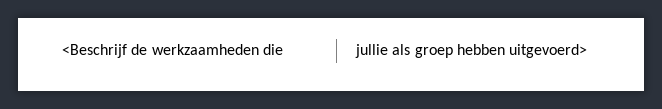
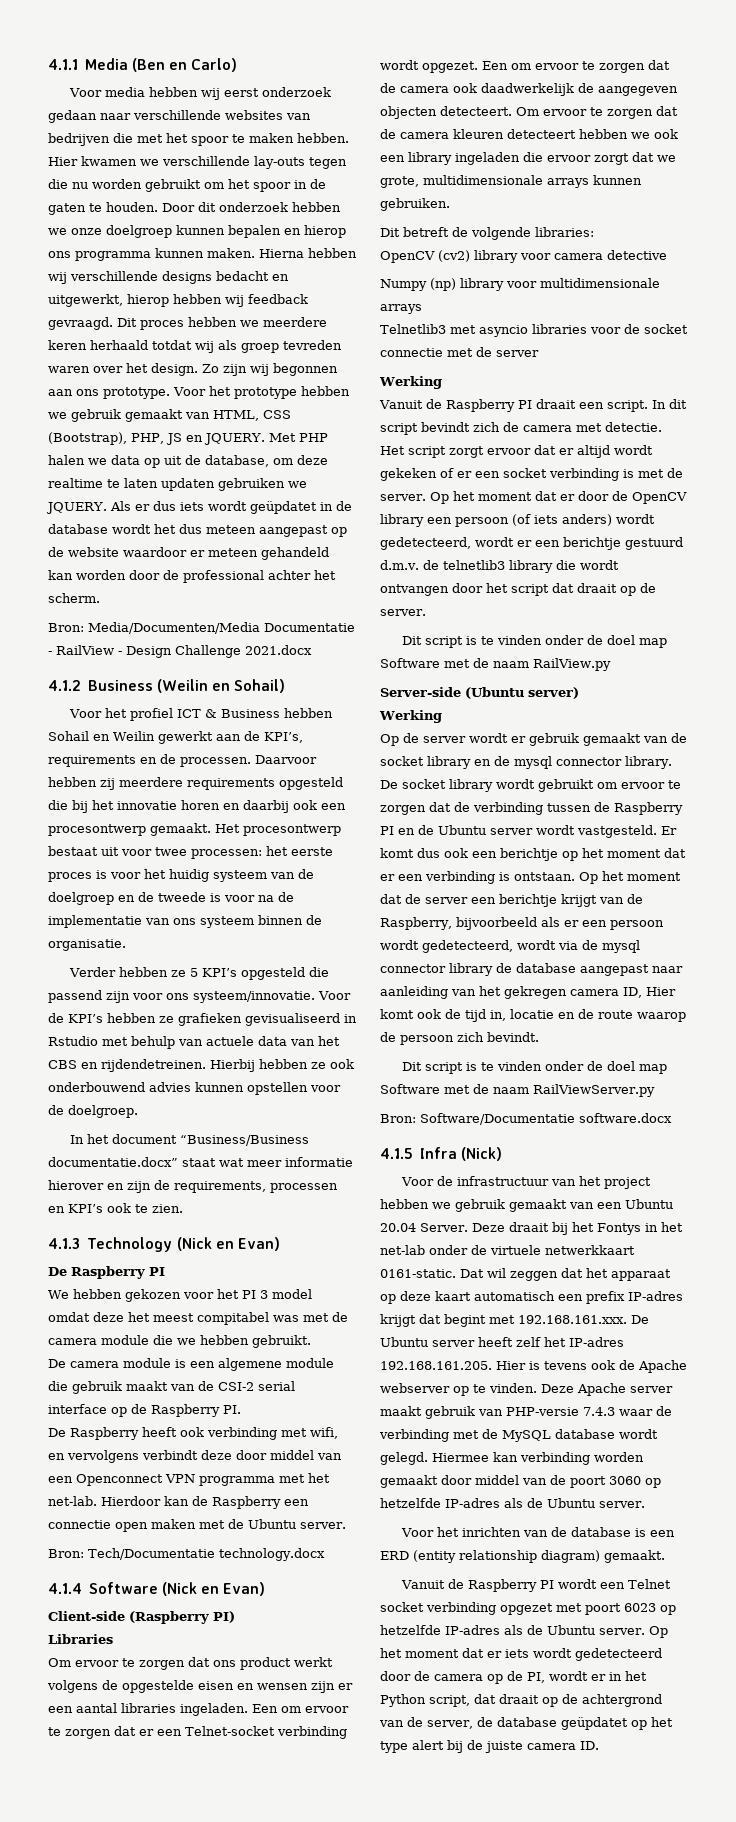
[62,44,588,58] <Beschrijf de werkzaamheden die jullie als groep hebben uitgevoerd> -> [48,58,238,72] [69,87,332,100] [48,110,311,123] [48,133,349,146] [48,156,347,169] [48,179,326,192] [48,202,341,215] [48,225,346,238] [48,248,357,261] [48,271,289,284] [48,294,308,307] [48,317,327,330] [48,340,342,353] [48,363,338,376] [48,386,350,399] [48,409,291,422] [48,432,328,445] [48,455,328,468] [48,478,307,491] [46,501,352,514] [48,524,347,537] [48,547,329,560] [48,570,336,583] [48,593,100,603] [48,622,355,634] [48,645,312,658] [48,679,286,693] [69,708,334,721] [48,731,303,744] [48,754,317,767] [48,777,343,790] [48,800,346,813] [48,823,341,836] [48,846,333,859] [48,869,314,882] [48,892,294,905] [48,915,322,928] [48,939,126,951] [69,967,330,980] [48,990,351,1003] [48,1013,357,1026] [48,1036,340,1049] [48,1059,354,1072] [48,1082,341,1095] [48,1105,138,1118] [70,1134,310,1146] [48,1157,353,1167] [48,1180,338,1193] [48,1203,183,1213] [48,1237,281,1252] [48,1266,165,1279] [48,1289,312,1302] [48,1312,348,1325] [48,1335,311,1348] [48,1358,334,1371] [48,1381,295,1394] [48,1404,241,1417] [48,1427,338,1440] [48,1450,342,1463] [48,1473,330,1486] [48,1496,309,1509] [48,1519,346,1532] [48,1548,325,1561] [48,1582,266,1596] [48,1611,235,1624] [48,1634,113,1644] [48,1657,333,1670] [47,1680,353,1693] [48,1703,349,1716] [48,1726,347,1739] [380,60,670,73] [380,83,678,96] [380,106,678,119] [380,129,678,139] [380,152,676,165] [380,175,642,188] [380,198,450,211] [380,227,594,240] [380,250,667,263] [380,278,660,291] [380,304,422,314] [380,324,688,337] [380,347,539,357] [379,376,442,389] [379,399,687,412] [380,422,662,435] [380,445,653,458] [380,468,683,481] [380,491,687,504] [380,514,655,527] [380,537,683,550] [380,560,619,573] [380,583,656,596] [380,609,426,616] [402,635,668,648] [380,658,611,671] [380,687,579,699] [379,710,442,723] [380,733,687,746] [380,756,672,769] [380,779,681,792] [380,802,683,815] [380,825,677,838] [380,848,686,861] [380,871,681,884] [380,894,643,907] [380,917,664,930] [380,940,640,953] [380,963,683,976] [380,986,676,999] [380,1009,686,1022] [380,1032,539,1045] [402,1061,668,1074] [380,1084,655,1097] [380,1113,672,1125] [380,1147,502,1161] [401,1176,652,1189] [380,1199,673,1212] [380,1222,683,1235] [380,1245,635,1255] [380,1268,671,1281] [380,1291,683,1304] [380,1314,649,1327] [380,1337,624,1347] [380,1360,687,1373] [380,1383,673,1396] [380,1406,672,1419] [379,1429,658,1442] [380,1452,644,1465] [380,1475,661,1488] [380,1498,645,1508] [401,1527,676,1537] [380,1550,665,1563] [401,1579,672,1592] [380,1602,676,1615] [380,1625,668,1638] [380,1648,662,1661] [380,1671,647,1684] [380,1694,662,1707] [379,1717,673,1730] [380,1740,599,1753] 4.1.1 Media (Ben en Carlo) // Voor media hebben wij eerst onderzoek gedaan naar verschillende websites van bedrijven die met het spoor te maken hebben. Hier kwamen we verschillende lay-outs tegen die nu worden gebruikt om het spoor in de gaten te houden. Door dit onderzoek hebben we onze doelgroep kunnen bepalen en hierop ons programma kunnen maken. Hierna hebben wij verschillende designs bedacht en uitgewerkt, hierop hebben wij feedback gevraagd. Dit proces hebben we meerdere keren herhaald totdat wij als groep tevreden waren over het design. Zo zijn wij begonnen aan ons prototype. Voor het prototype hebben we gebruik gemaakt van HTML, CSS (Bootstrap), PHP, JS en JQUERY. Met PHP halen we data op uit de database, om deze realtime te laten updaten gebruiken we JQUERY. Als er dus iets wordt geüpdatet in de database wordt het dus meteen aangepast op de website waardoor er meteen gehandeld kan worden door de professional achter het scherm. // Bron: Media/Documenten/Media Documentatie - RailView - Design Challenge 2021.docx // 4.1.2 Business (Weilin en Sohail) // Voor het profiel ICT & Business hebben Sohail en Weilin gewerkt aan de KPI’s, requirements en de processen. Daarvoor hebben zij meerdere requirements opgesteld die bij het innovatie horen en daarbij ook een procesontwerp gemaakt. Het procesontwerp bestaat uit voor twee processen: het eerste proces is voor het huidig systeem van de doelgroep en de tweede is voor na de implementatie van ons systeem binnen de organisatie. // Verder hebben ze 5 KPI’s opgesteld die passend zijn voor ons systeem/innovatie. Voor de KPI’s hebben ze grafieken gevisualiseerd in Rstudio met behulp van actuele data van het CBS en rijdendetreinen. Hierbij hebben ze ook onderbouwend advies kunnen opstellen voor de doelgroep. // In het document “Business/Business documentatie.docx” staat wat meer informatie hierover en zijn de requirements, processen en KPI’s ook te zien. // 4.1.3 Technology (Nick en Evan) // De Raspberry PI // We hebben gekozen voor het PI 3 model omdat deze het meest compitabel was met de camera module die we hebben gebruikt. // De camera module is een algemene module die gebruik maakt van de CSI-2 serial interface op de Raspberry PI. // De Raspberry heeft ook verbinding met wifi, en vervolgens verbindt deze door middel van een Openconnect VPN programma met het net-lab. Hierdoor kan de Raspberry een connectie open maken met de Ubuntu server. // Bron: Tech/Documentatie technology.docx // 4.1.4 Software (Nick en Evan) // Client-side (Raspberry PI) // Libraries // Om ervoor te zorgen dat ons product werkt volgens de opgestelde eisen en wensen zijn er een aantal libraries ingeladen. Een om ervoor te zorgen dat er een Telnet-socket verbinding wordt opgezet. Een om ervoor te zorgen dat de camera ook daadwerkelijk de aangegeven objecten detecteert. Om ervoor te zorgen dat de camera kleuren detecteert hebben we ook een library ingeladen die ervoor zorgt dat we grote, multidimensionale arrays kunnen gebruiken. // Dit betreft de volgende libraries: // OpenCV (cv2) library voor camera detective // Numpy (np) library voor multidimensionale arrays // Telnetlib3 met asyncio libraries voor de socket connectie met de server // Werking // Vanuit de Raspberry PI draait een script. In dit script bevindt zich de camera met detectie. Het script zorgt ervoor dat er altijd wordt gekeken of er een socket verbinding is met de server. Op het moment dat er door de OpenCV library een persoon (of iets anders) wordt gedetecteerd, wordt er een berichtje gestuurd d.m.v. de telnetlib3 library die wordt ontvangen door het script dat draait op de server. // Dit script is te vinden onder de doel map Software met de naam RailView.py // Server-side (Ubuntu server) // Werking // Op de server wordt er gebruik gemaakt van de socket library en de mysql connector library. De socket library wordt gebruikt om ervoor te zorgen dat de verbinding tussen de Raspberry PI en de Ubuntu server wordt vastgesteld. Er komt dus ook een berichtje op het moment dat er een verbinding is ontstaan. Op het moment dat de server een berichtje krijgt van de Raspberry, bijvoorbeeld als er een persoon wordt gedetecteerd, wordt via de mysql connector library de database aangepast naar aanleiding van het gekregen camera ID, Hier komt ook de tijd in, locatie en de route waarop de persoon zich bevindt. // Dit script is te vinden onder de doel map Software met de naam RailViewServer.py // Bron: Software/Documentatie software.docx // 4.1.5 Infra (Nick) // Voor de infrastructuur van het project hebben we gebruik gemaakt van een Ubuntu 20.04 Server. Deze draait bij het Fontys in het net-lab onder de virtuele netwerkkaart 0161-static. Dat wil zeggen dat het apparaat op deze kaart automatisch een prefix IP-adres krijgt dat begint met 192.168.161.xxx. De Ubuntu server heeft zelf het IP-adres 192.168.161.205. Hier is tevens ook de Apache webserver op te vinden. Deze Apache server maakt gebruik van PHP-versie 7.4.3 waar de verbinding met de MySQL database wordt gelegd. Hiermee kan verbinding worden gemaakt door middel van de poort 3060 op hetzelfde IP-adres als de Ubuntu server. // Voor het inrichten van de database is een ERD (entity relationship diagram) gemaakt. // Vanuit de Raspberry PI wordt een Telnet socket verbinding opgezet met poort 6023 op hetzelfde IP-adres als de Ubuntu server. Op het moment dat er iets wordt gedetecteerd door de camera op de PI, wordt er in het Python script, dat draait op de achtergrond van de server, de database geüpdatet op het type alert bij de juiste camera ID.

